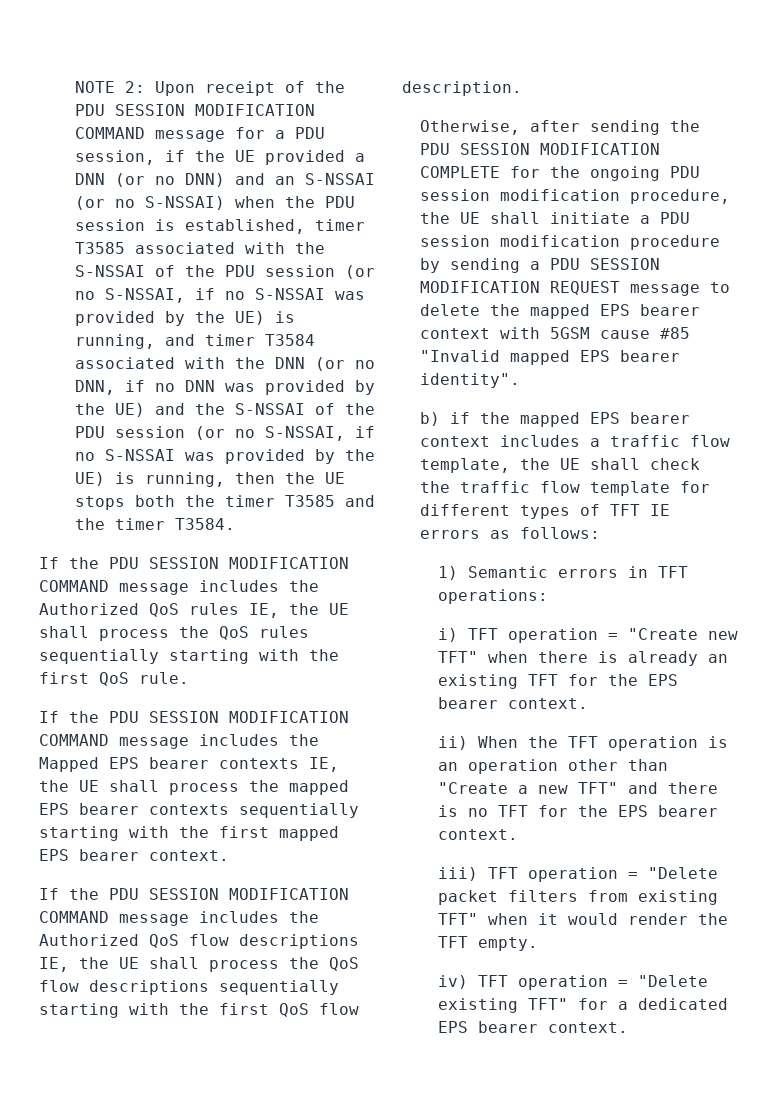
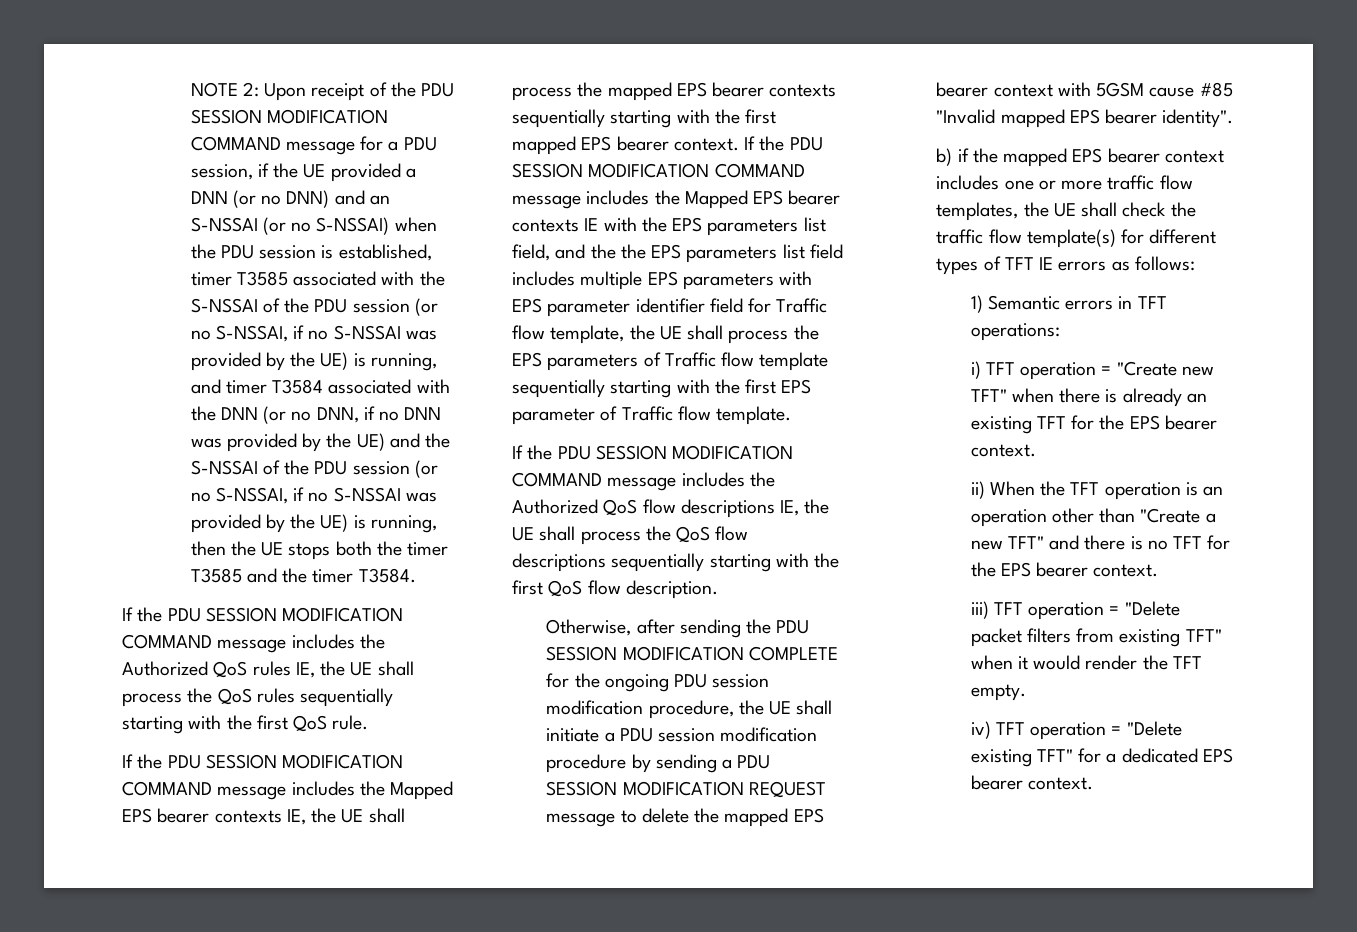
(229, 855) none -> [744,136,823,151] [512,163,805,178] [512,190,841,209] [512,217,826,236] [512,244,843,263] [512,271,813,290] [512,298,828,317] [512,325,819,344] [512,352,829,371] [512,379,812,398] [512,406,792,425] If the PDU SESSION MODIFICATION COMMAND message includes the Mapped EPS bearer contexts IE with the EPS parameters list field, and the the EPS parameters list field includes multiple EPS parameters with EPS parameter identifier field for Traffic flow template, the UE shall process the EPS parameters of Traffic flow template sequentially starting with the first EPS parameter of Traffic flow template.
[590,435,731,447] [420,458,511,473] a traffic flow template, -> [1004,175,1193,190] [936,202,1019,221] one or more traffic flow templates,
[590,481,671,496] template -> [1026,229,1116,248] template(s)

